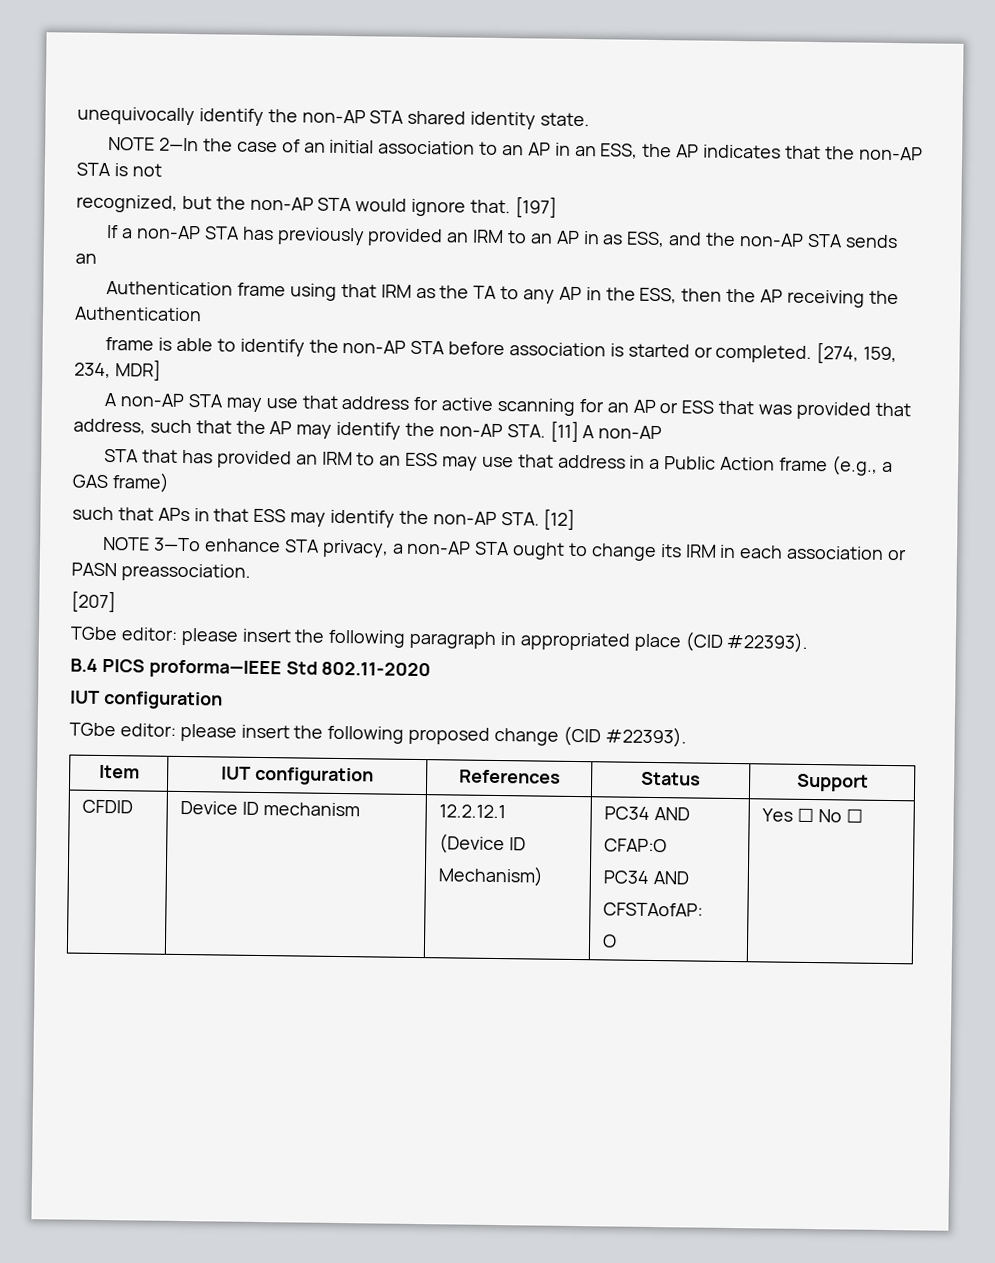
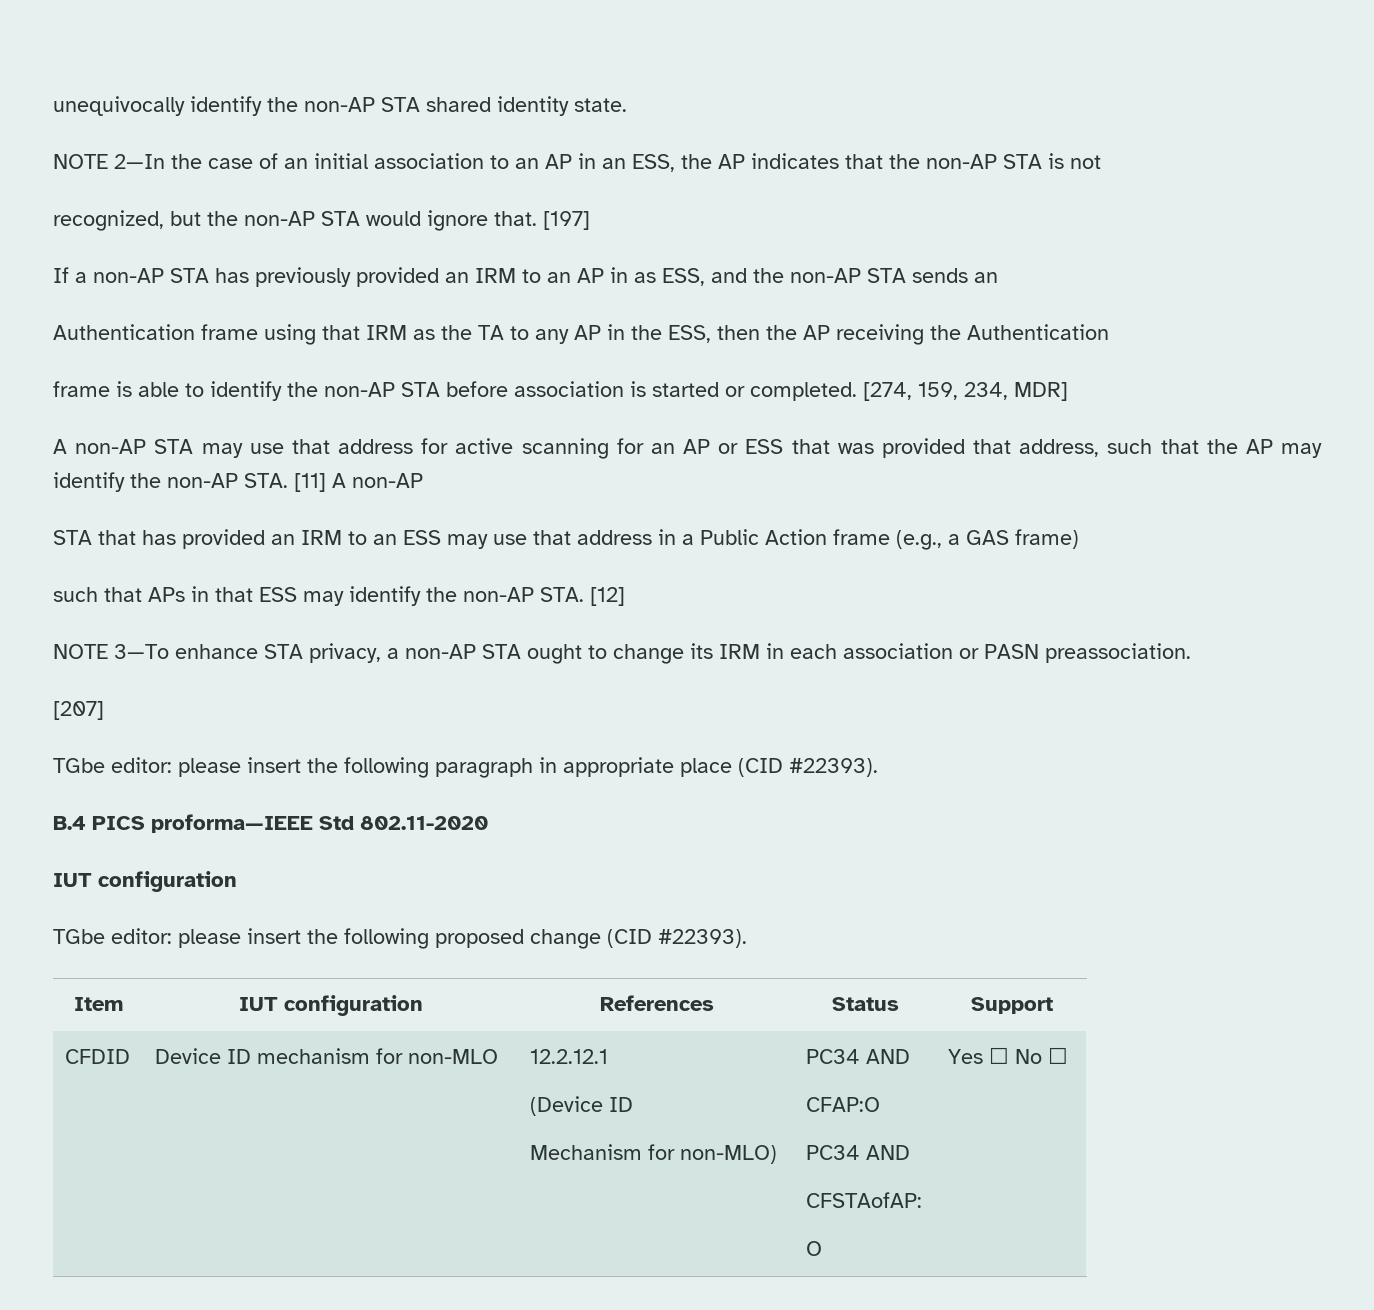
[519,632,630,651] appropriated -> [563,757,674,777] appropriate
(361, 809) none -> [376,1048,499,1064] for non-MLO
[438,865,545,887] Mechanism) -> [530,1144,778,1164] Mechanism for non-MLO)

